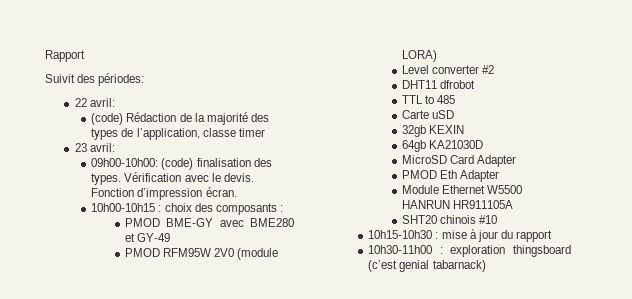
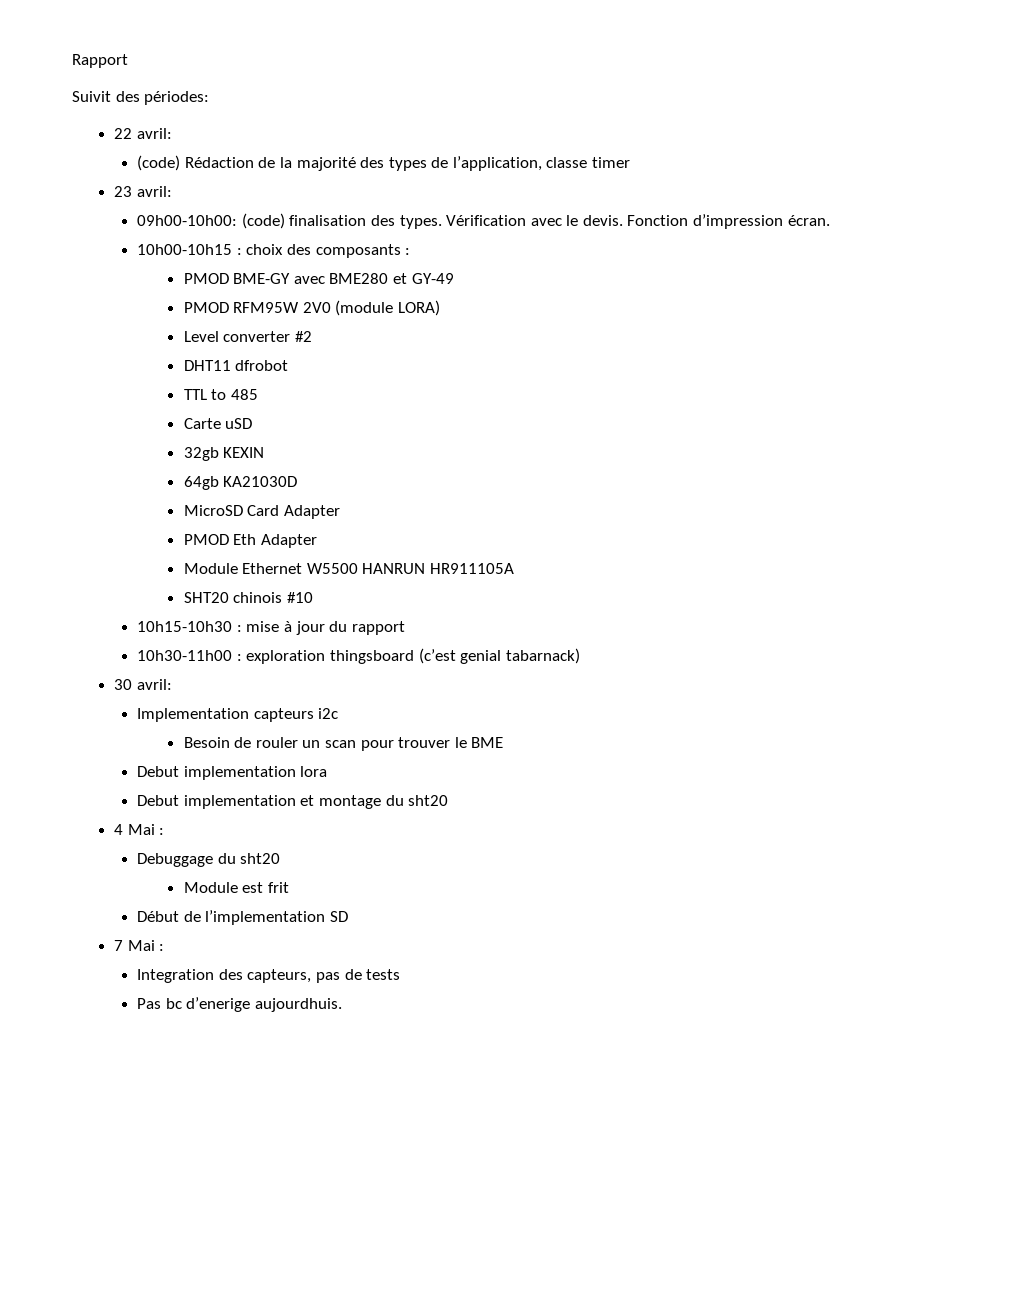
(486, 266) none -> [113,679,172,690] [137,708,339,722] [183,737,504,751] [137,766,328,780] [137,795,449,809] [113,824,165,835] [137,853,281,867] [183,882,289,893] [137,910,348,925] [113,940,165,951] [137,969,401,983] [137,997,342,1012] // 30 avril: // Implementation capteurs i2c // Besoin de rouler un scan pour trouver le BME // Debut implementation lora // Debut implementation et montage du sht20 // 4 Mai : // Debuggage du sht20 // Module est frit // Début de l’implementation SD // 7 Mai : // Integration des capteurs, pas de tests // Pas bc d’enerige aujourdhuis.

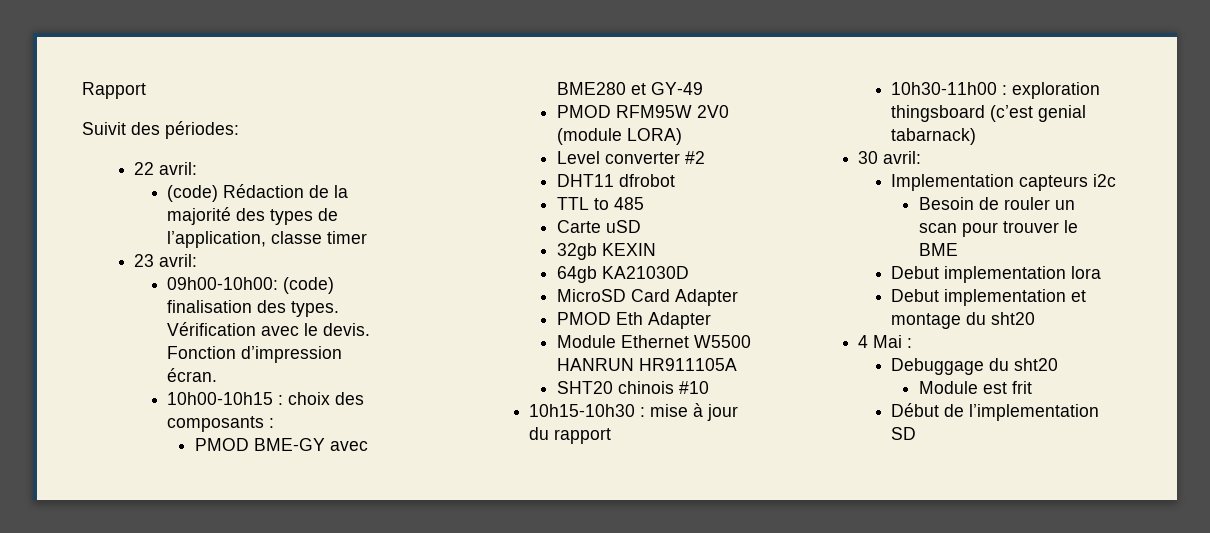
[113,940,165,951] [137,969,401,983] [137,997,342,1012] // 7 Mai : // Integration des capteurs, pas de tests // Pas bc d’enerige aujourdhuis. -> (917, 433) none

